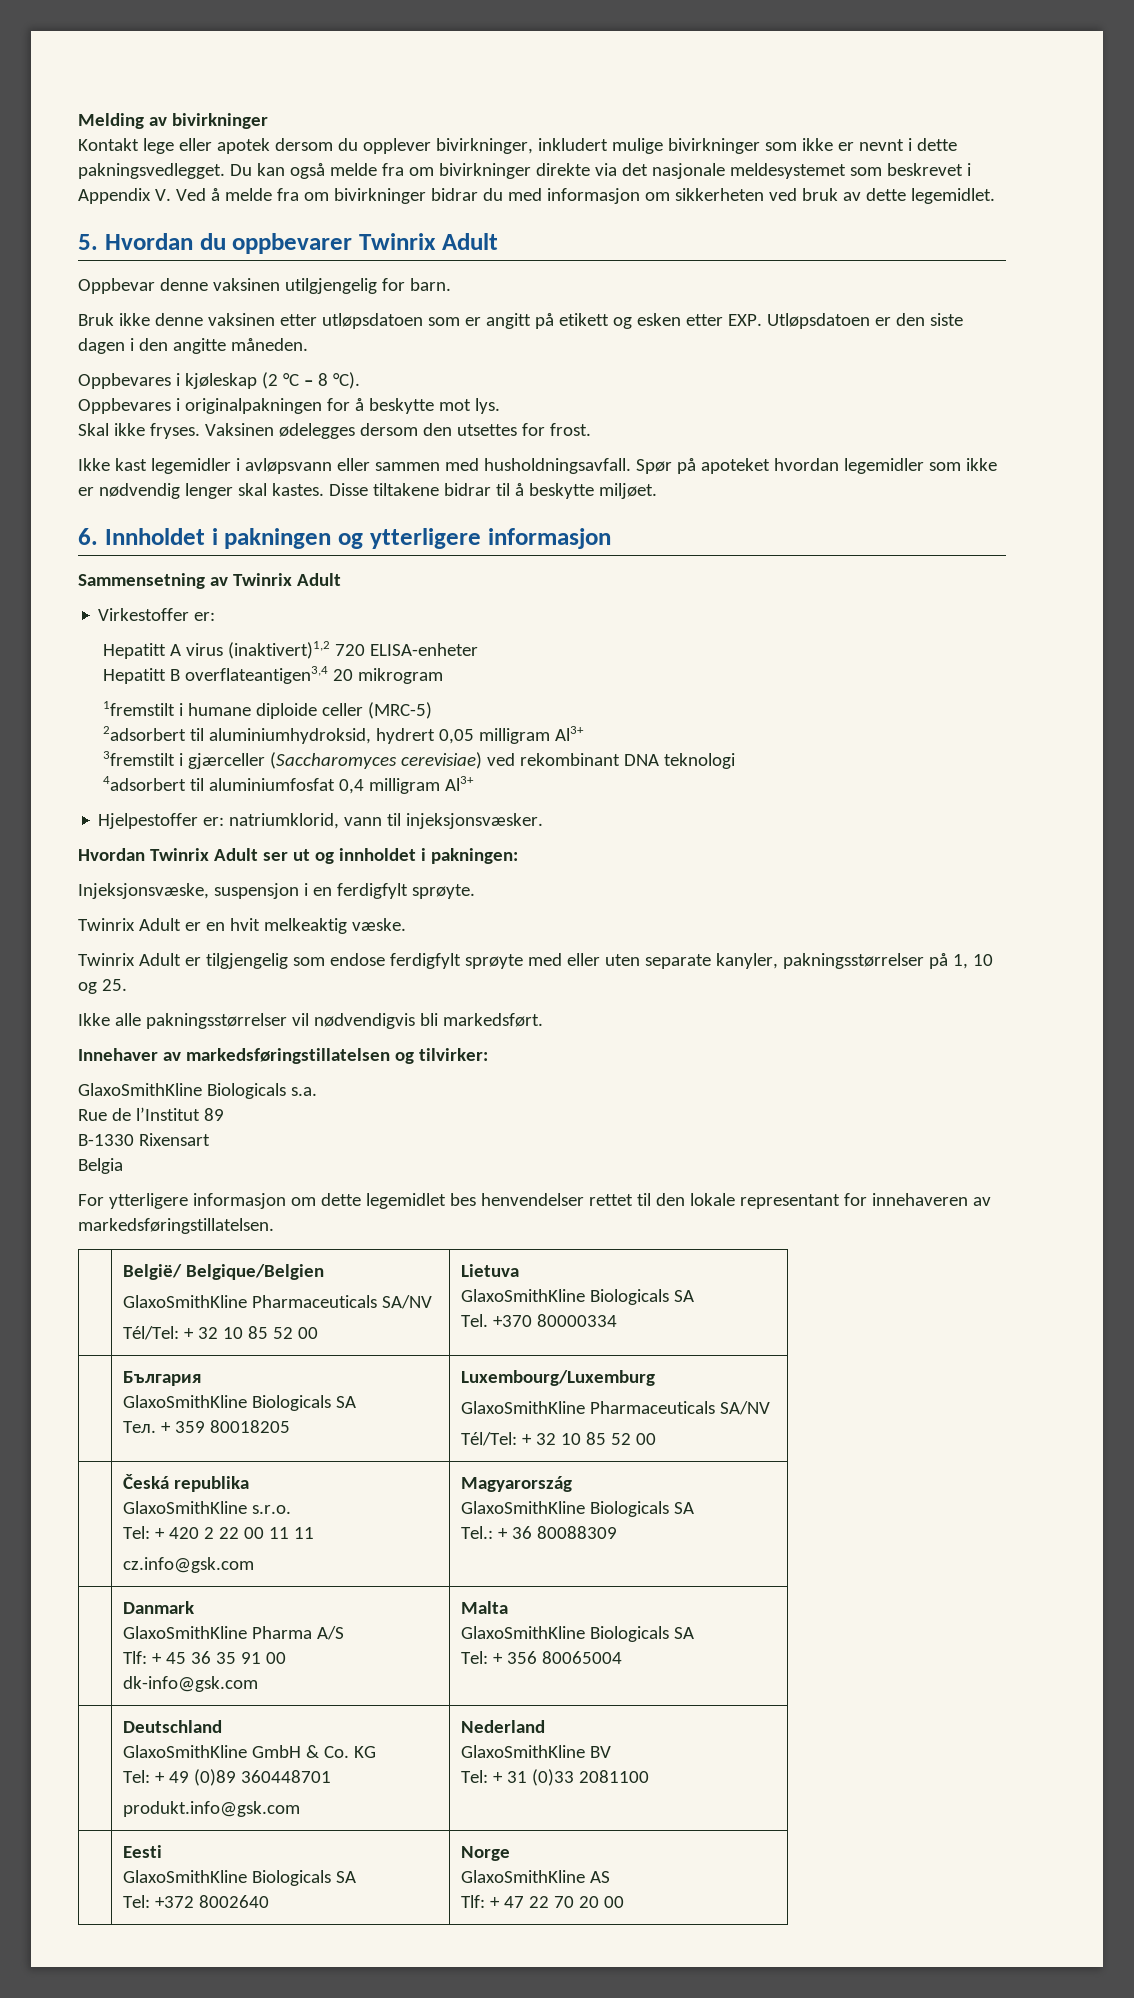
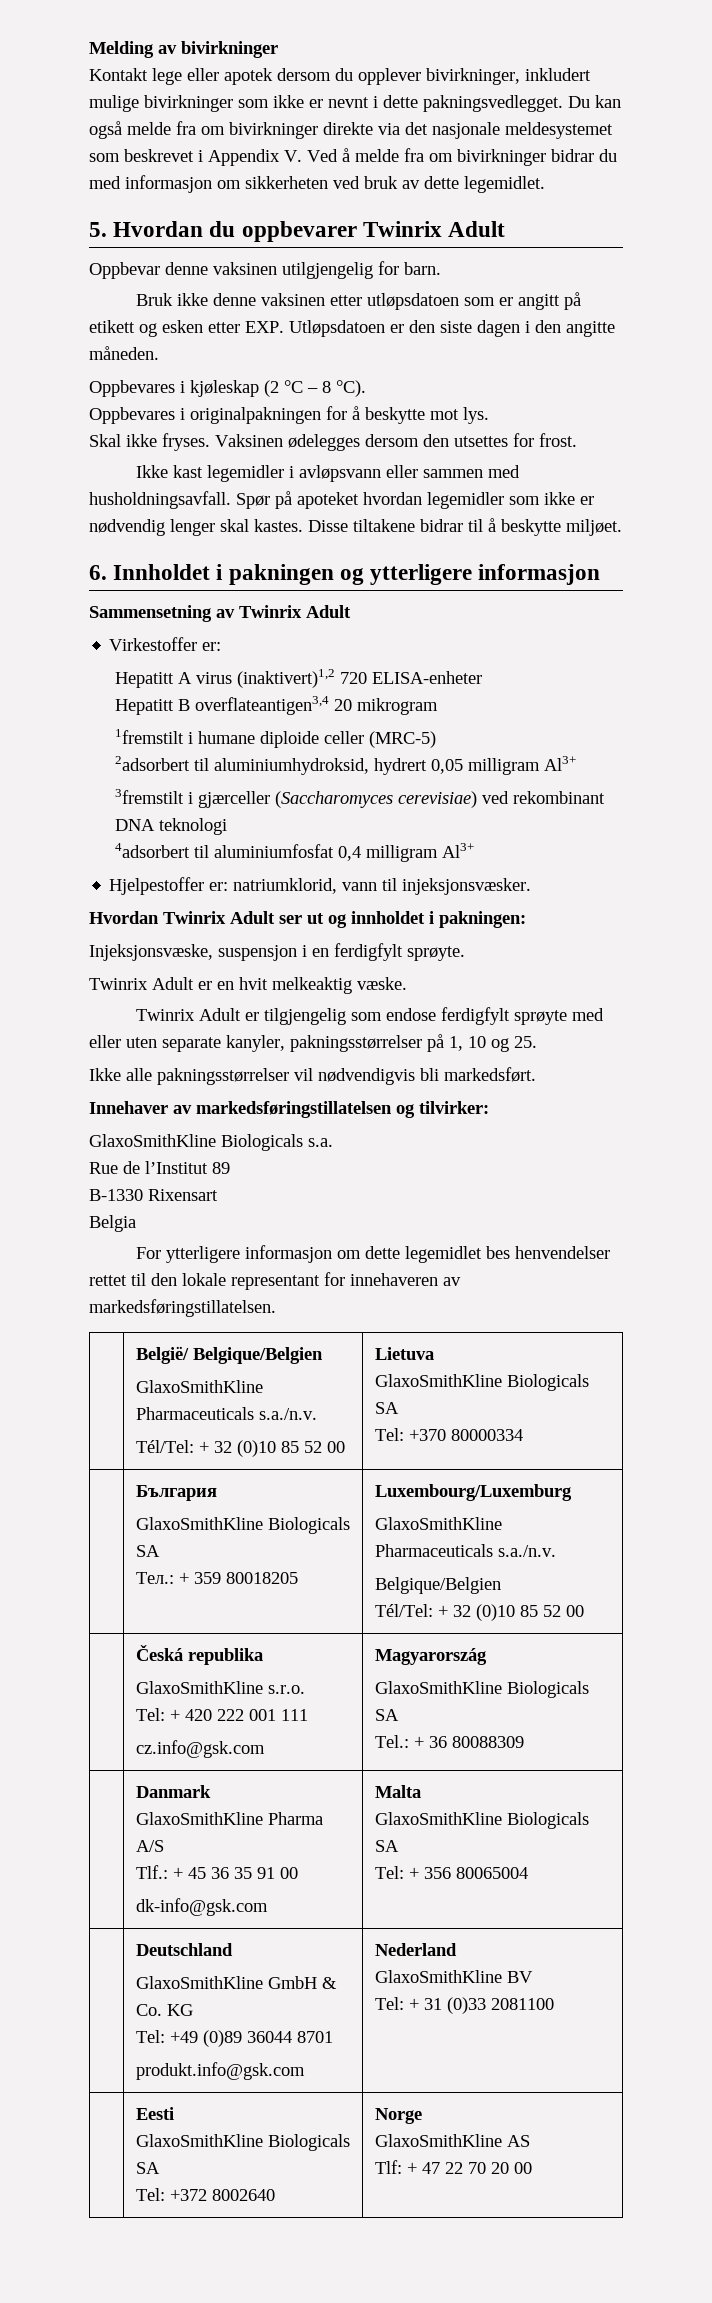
[382,1295,433,1309] [123,1326,244,1340] SA/NV // Tél/Tel: + 32 10 -> [258,1408,317,1420] [135,1440,276,1457] s.a./n.v. // Tél/Tel: + 32 (0)10
[461,1314,489,1327] Tel. -> [374,1428,404,1441] Tel:
[123,1421,157,1433] Тел. -> [135,1572,174,1584] Тел.:
[720,1401,771,1415] [461,1432,582,1446] SA/NV // Tél/Tel: + 32 10 -> [497,1545,556,1557] [374,1577,501,1594] [374,1604,515,1621] s.a./n.v. // Belgique/Belgien // Tél/Tel: + 32 (0)10
[204,1527,315,1539] 2 22 00 11 11 -> [216,1709,308,1721] 222 001 111
[123,1651,148,1664] Tlf: -> [135,1865,168,1879] Tlf.:
[155,1769,332,1786] + 49 (0)89 360448701 -> [169,2030,333,2047] +49 (0)89 36044 8701

